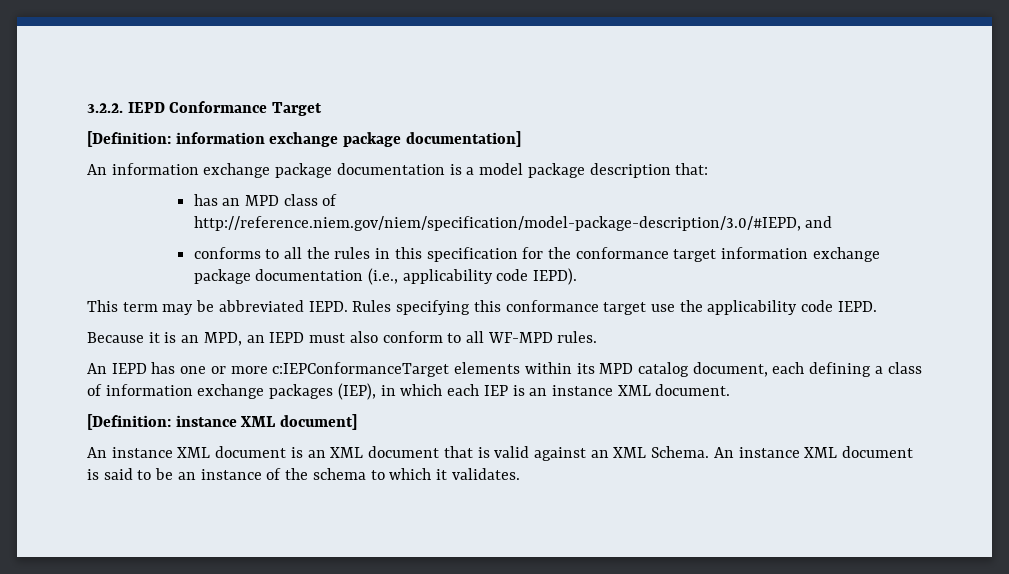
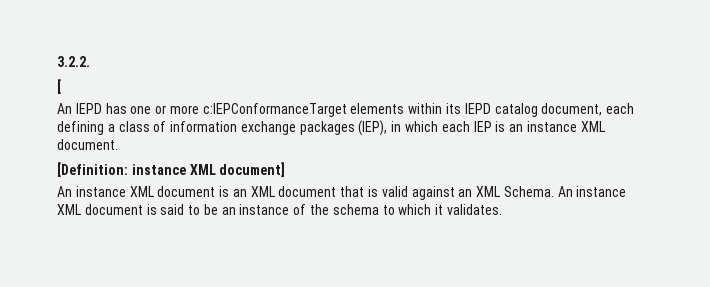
[127,101,323,116] [87,131,521,147] [87,163,709,178] [193,194,338,206] [193,216,833,231] [193,247,880,262] [193,268,578,285] [87,300,877,315] [87,331,598,346] IEPD Conformance Target // [Definition: information exchange package documentation] // An information exchange package documentation is a model package description that: // has an MPD class of http://reference.niem.gov/niem/specification/model-package-description/3.0/#IEPD, and // conforms to all the rules in this specification for the conformance target information exchange package documentation (i.e., applicability code IEPD). // This term may be abbreviated IEPD. Rules specifying this conformance target use the applicability code IEPD. // Because it is an MPD, an IEPD must also conform to all WF-MPD rules. -> [57,79,61,94] // [
[599,363,634,374] MPD -> [464,103,491,114] IEPD

